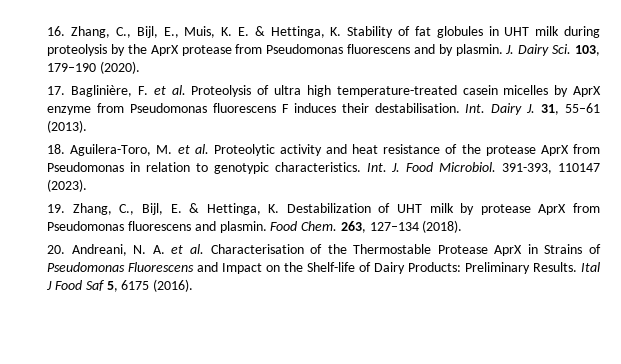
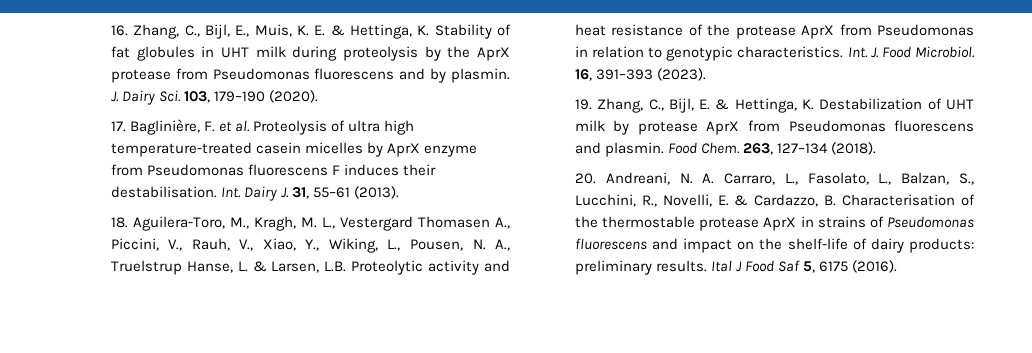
[156,144,209,154] M. et al. -> [229,216,511,231] [110,238,510,253] [110,260,347,275] M., Kragh, M. L., Vestergard Thomasen A., Piccini, V., Rauh, V., Xiao, Y., Wiking, L., Pousen, N. A., Truelstrup Hanse, L. & Larsen, L.B.
[502,163,600,174] 391-393, 110147 -> [574,69,654,81] 16, 391–393
[171,244,204,254] et al. -> [724,172,974,185] [574,194,837,207] Carraro, L., Fasolato, L., Balzan, S., Lucchini, R., Novelli, E. & Cardazzo, B.
[353,244,488,254] Thermostable Protease -> [602,216,760,231] thermostable protease
[544,244,583,254] Strains -> [817,216,866,228] strains
[128,262,578,274] Fluorescens and Impact on the Shelf-life of Dairy Products: Preliminary Results. -> [574,238,974,253] [574,260,708,275] fluorescens and impact on the shelf-life of dairy products: preliminary results.

